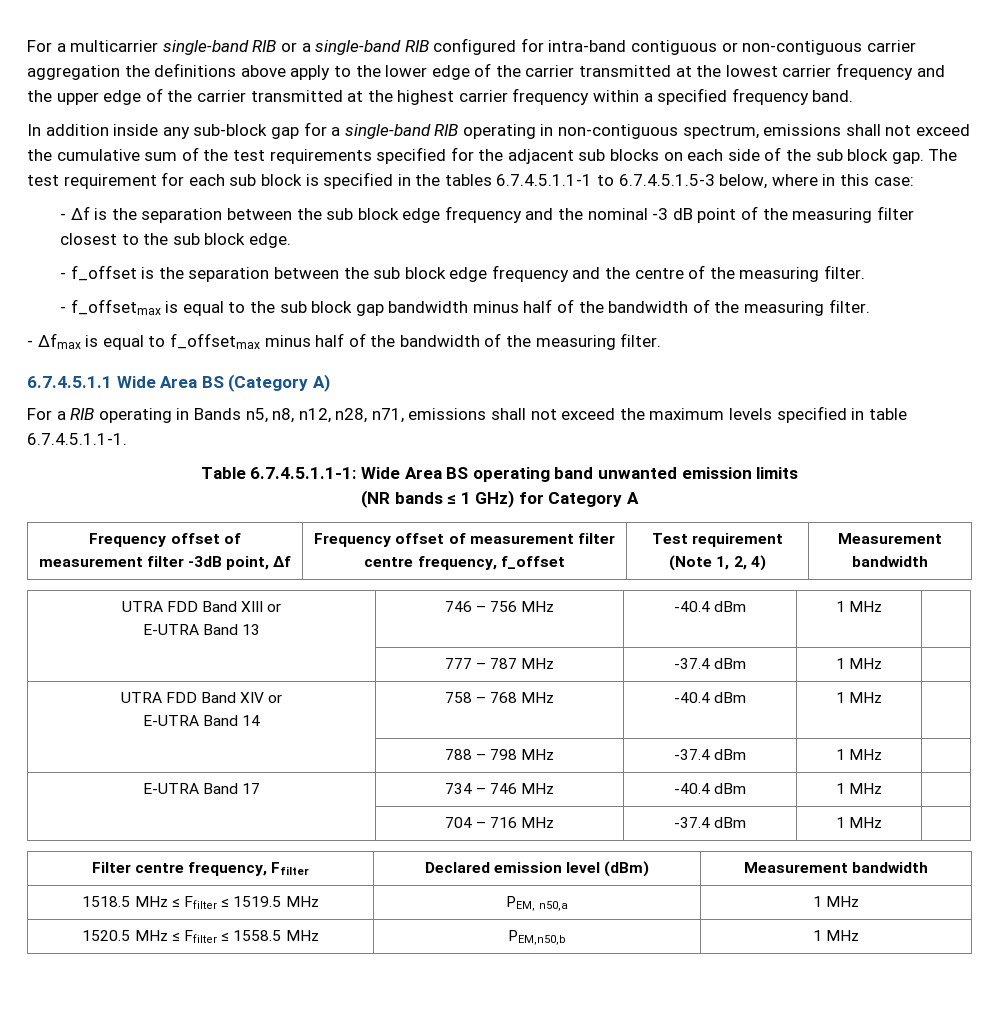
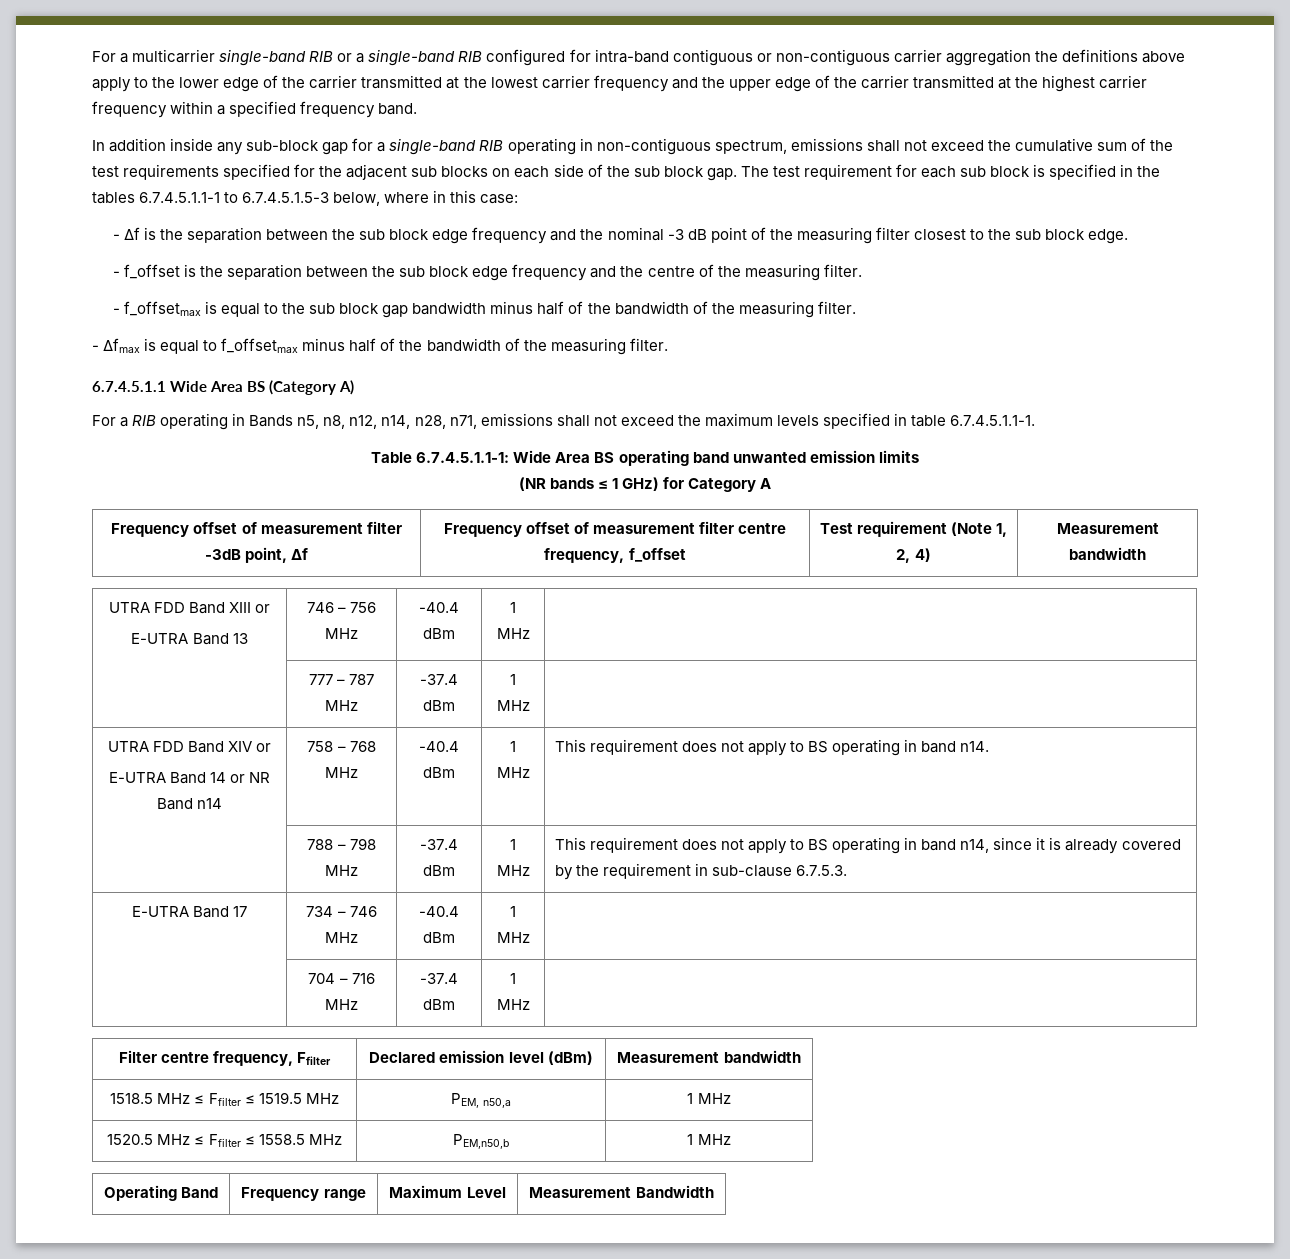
(331, 415) none -> [381,415,411,429] n14,
(261, 720) none -> [230,772,271,783] [156,798,223,810] or NR Band n14
(883, 697) none -> [554,739,990,756] This requirement does not apply to BS operating in band n14.
(883, 754) none -> [554,837,1181,854] [554,863,848,880] This requirement does not apply to BS operating in band n14, since it is already covered by the requirement in sub-clause 6.7.5.3.
(860, 935) none -> [103,1185,219,1201] [241,1187,366,1201] [389,1185,506,1198] [529,1185,714,1198] // Operating Band | Frequency range | Maximum Level | Measurement Bandwidth

